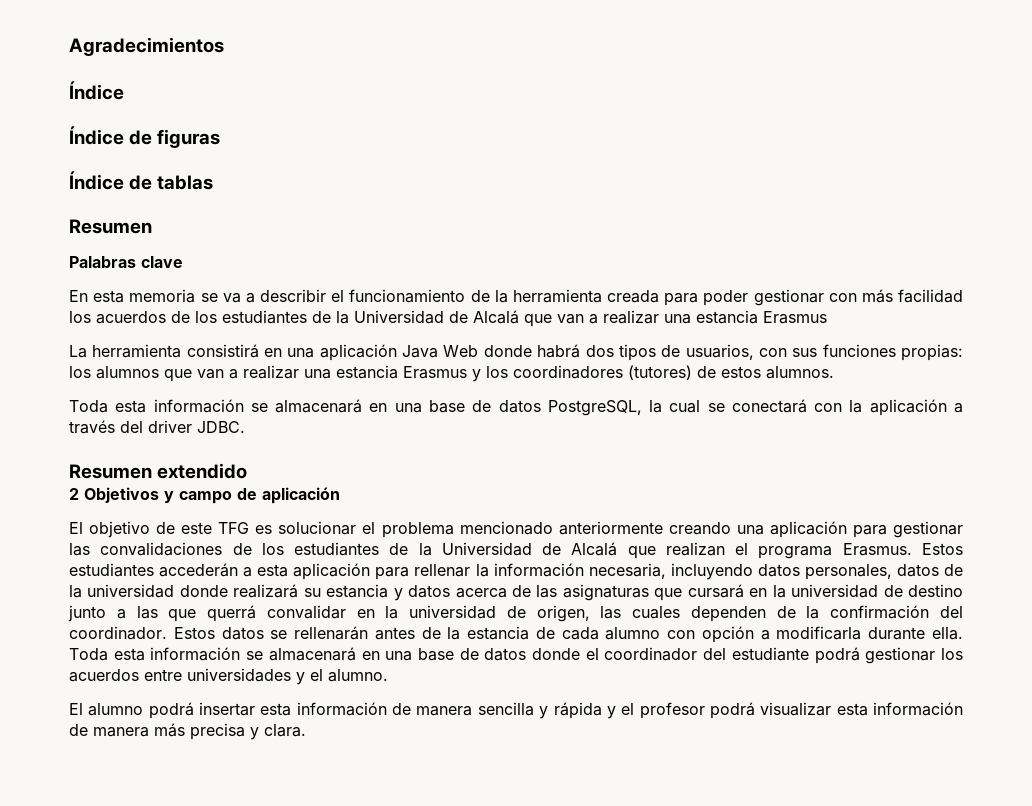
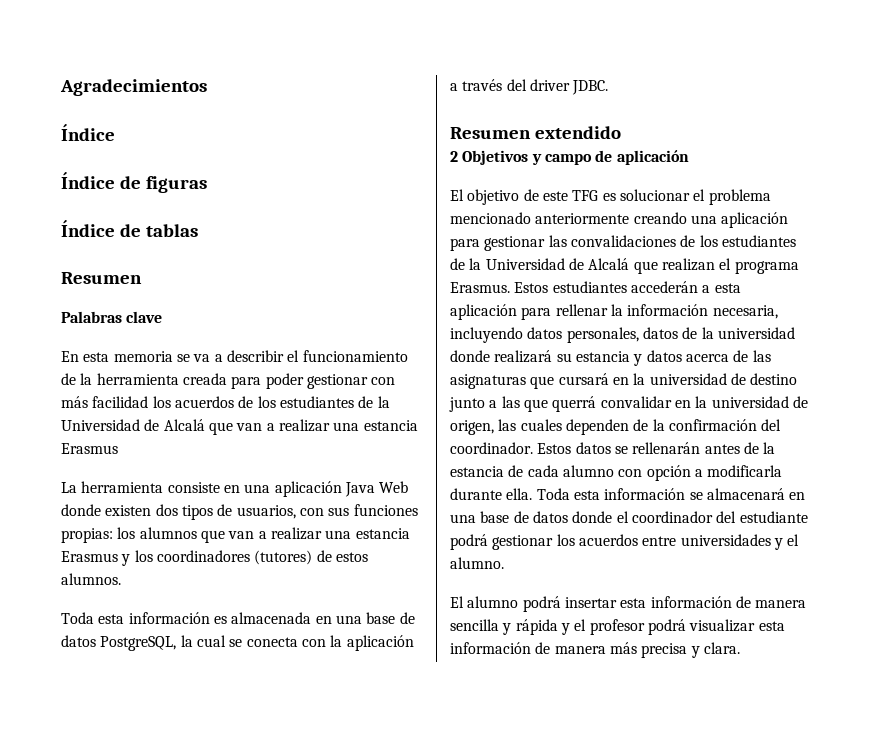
[186,344,259,358] consistirá -> [167,482,220,493] consiste
[537,344,581,358] habrá -> [105,505,152,516] existen
[250,399,363,413] se almacenará -> [213,612,312,624] es almacenada
[731,399,807,413] conectará -> [246,637,298,647] conecta

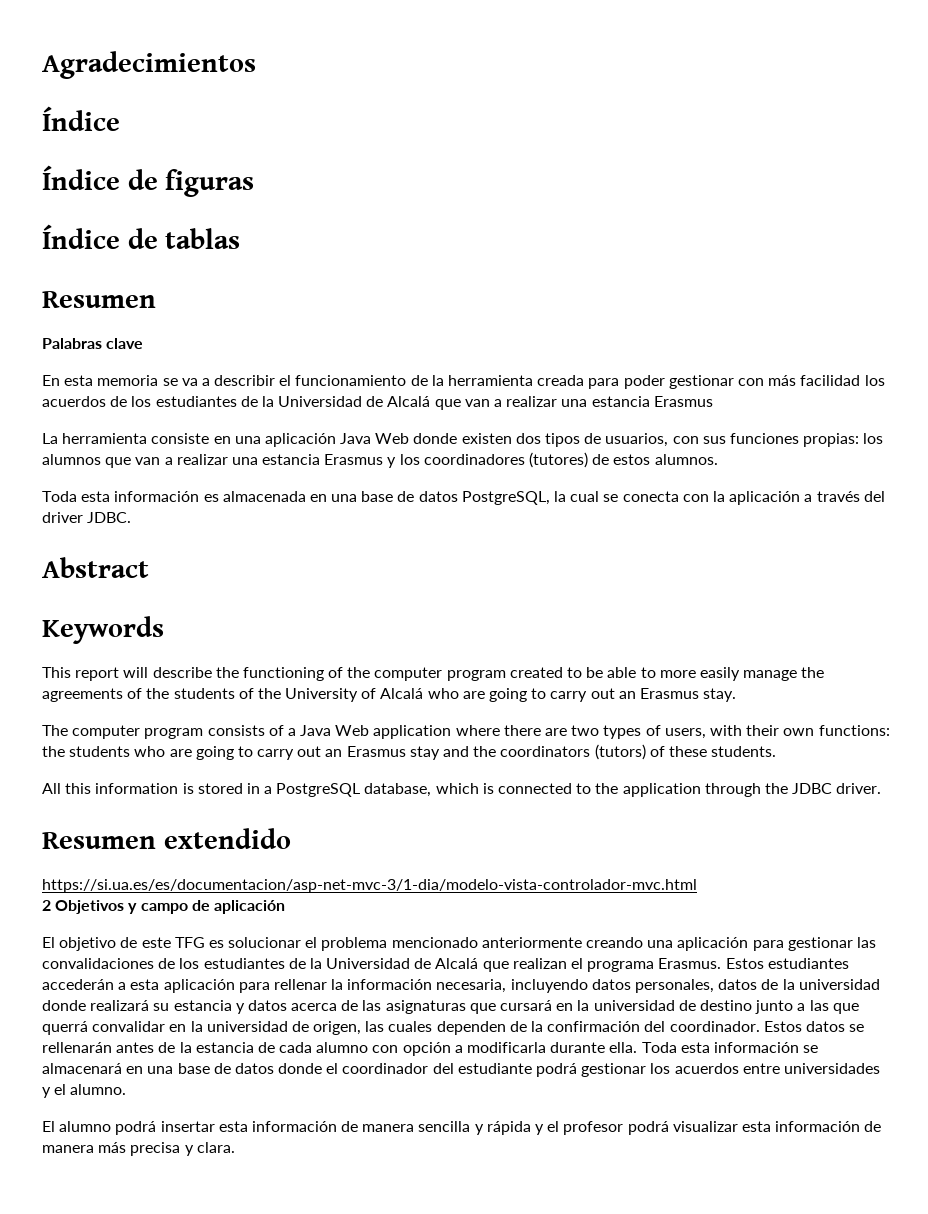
(609, 87) none -> [42,557,149,578] [42,616,164,644] [42,667,825,681] [42,688,737,702] [42,725,890,739] [42,744,777,760] [42,783,882,797] // Abstract // Keywords // This report will describe the functioning of the computer program created to be able to more easily manage the agreements of the students of the University of Alcalá who are going to carry out an Erasmus stay. // The computer program consists of a Java Web application where there are two types of users, with their own functions: the students who are going to carry out an Erasmus stay and the coordinators (tutors) of these students. // All this information is stored in a PostgreSQL database, which is connected to the application through the JDBC driver.
(621, 132) none -> [42,879,697,893] // https://si.ua.es/es/documentacion/asp-net-mvc-3/1-dia/modelo-vista-controlador-mvc.html

